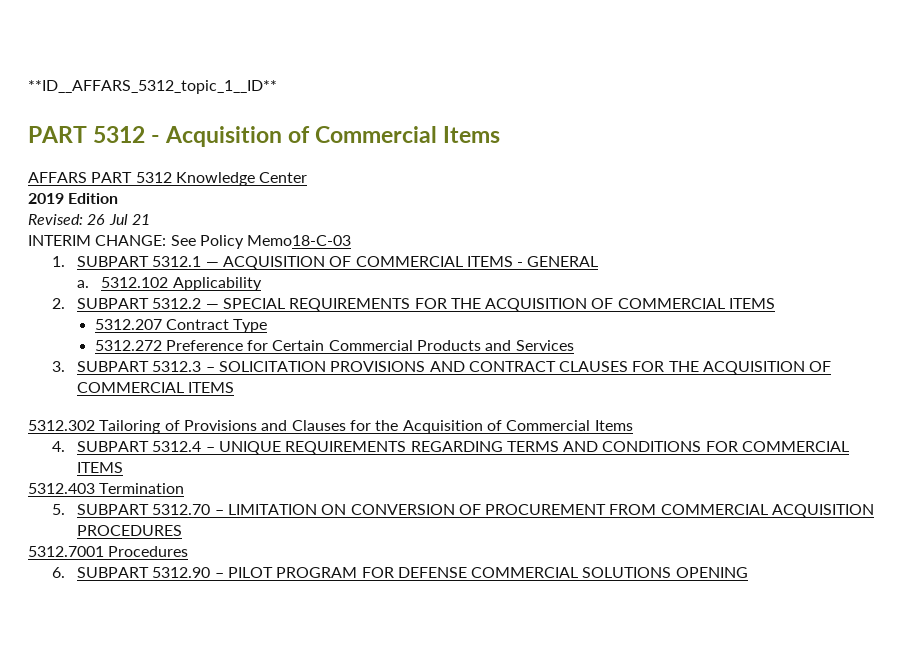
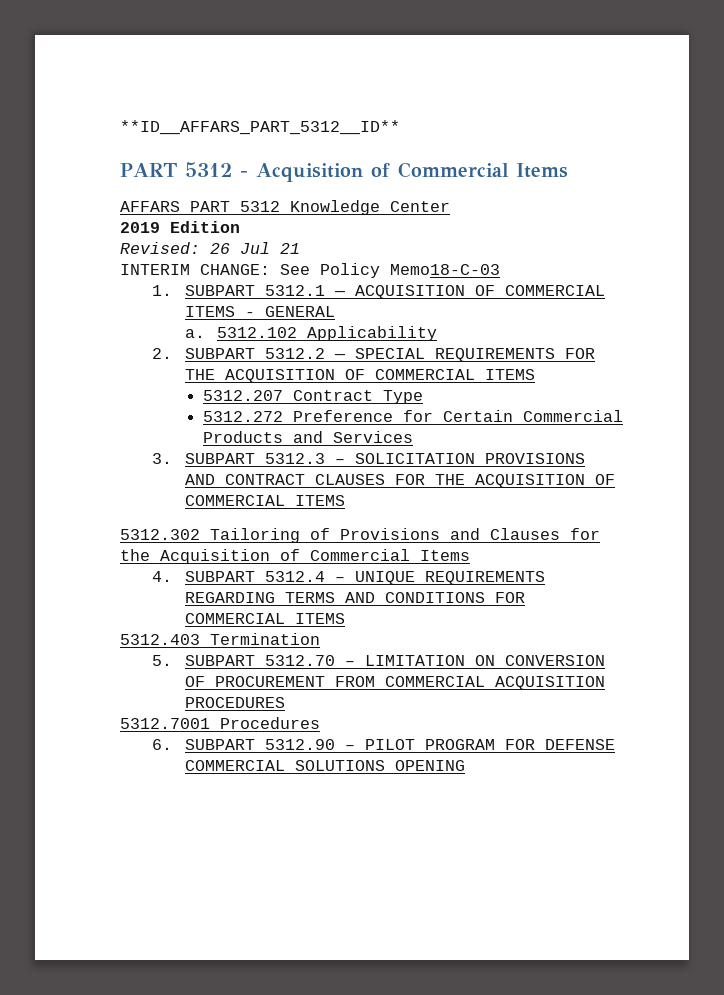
[28,80,277,94] **ID__AFFARS_5312_topic_1__ID** -> [120,120,400,135] **ID__AFFARS_PART_5312__ID**

